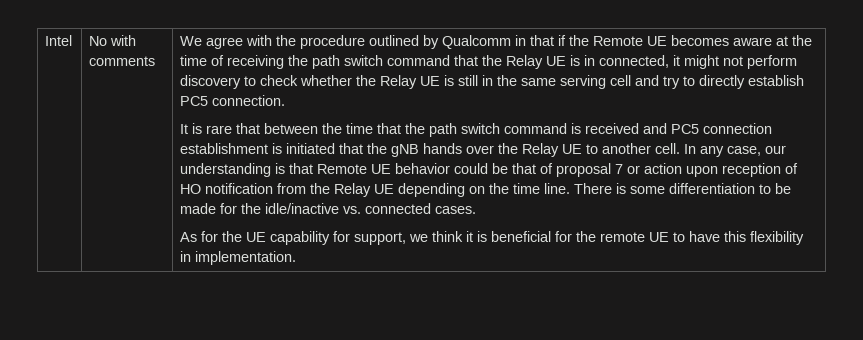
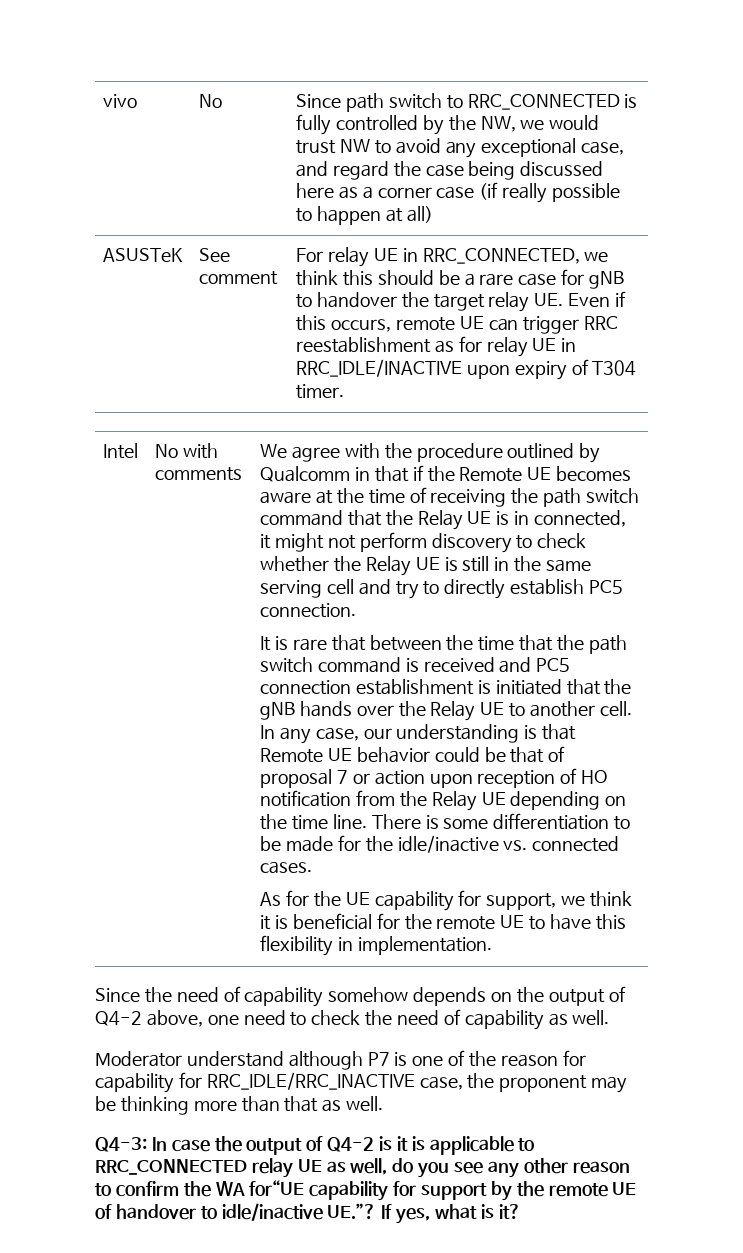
(45, 40) none -> [103,94,138,108] [199,94,223,108] [296,93,638,112] [296,114,600,135] [296,138,625,158] [296,161,604,180] [296,182,621,203] [296,206,433,225] [103,248,184,262] [199,248,231,262] [199,271,279,285] [296,247,609,267] [296,269,624,289] [296,291,627,312] [296,315,619,334] [296,336,577,357] [296,359,637,380] [296,384,345,399] vivo | No | Since path switch to RRC_CONNECTED is fully controlled by the NW, we would trust NW to avoid any exceptional case, and regard the case being discussed here as a corner case (if really possible to happen at all) // ASUSTeK | See comment | For relay UE in RRC_CONNECTED, we think this should be a rare case for gNB to handover the target relay UE. Even if this occurs, remote UE can trigger RRC reestablishment as for relay UE in RRC_IDLE/INACTIVE upon expiry of T304 timer. //
(297, 258) none -> [95,986,626,1007] [95,1009,610,1030] [95,1050,586,1070] [95,1072,628,1093] [95,1096,384,1115] [95,1136,535,1155] [95,1158,630,1178] [95,1180,637,1201] [95,1203,521,1224] // Since the need of capability somehow depends on the output of Q4-2 above, one need to check the need of capability as well. // Moderator understand although P7 is one of the reason for capability for RRC_IDLE/RRC_INACTIVE case, the proponent may be thinking more than that as well. // Q4-3: In case the output of Q4-2 is it is applicable to RRC_CONNECTED relay UE as well, do you see any other reason to confirm the WA for“UE capability for support by the remote UE of handover to idle/inactive UE.”? If yes, what is it?

